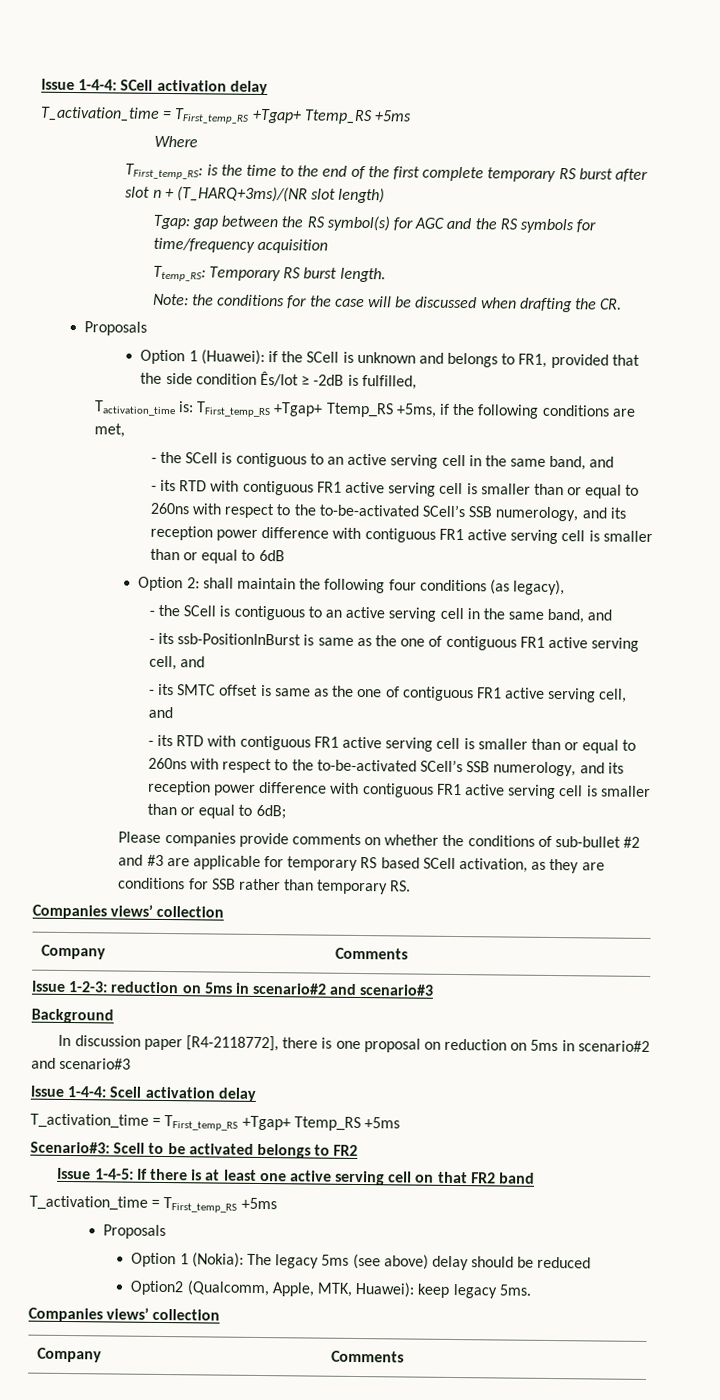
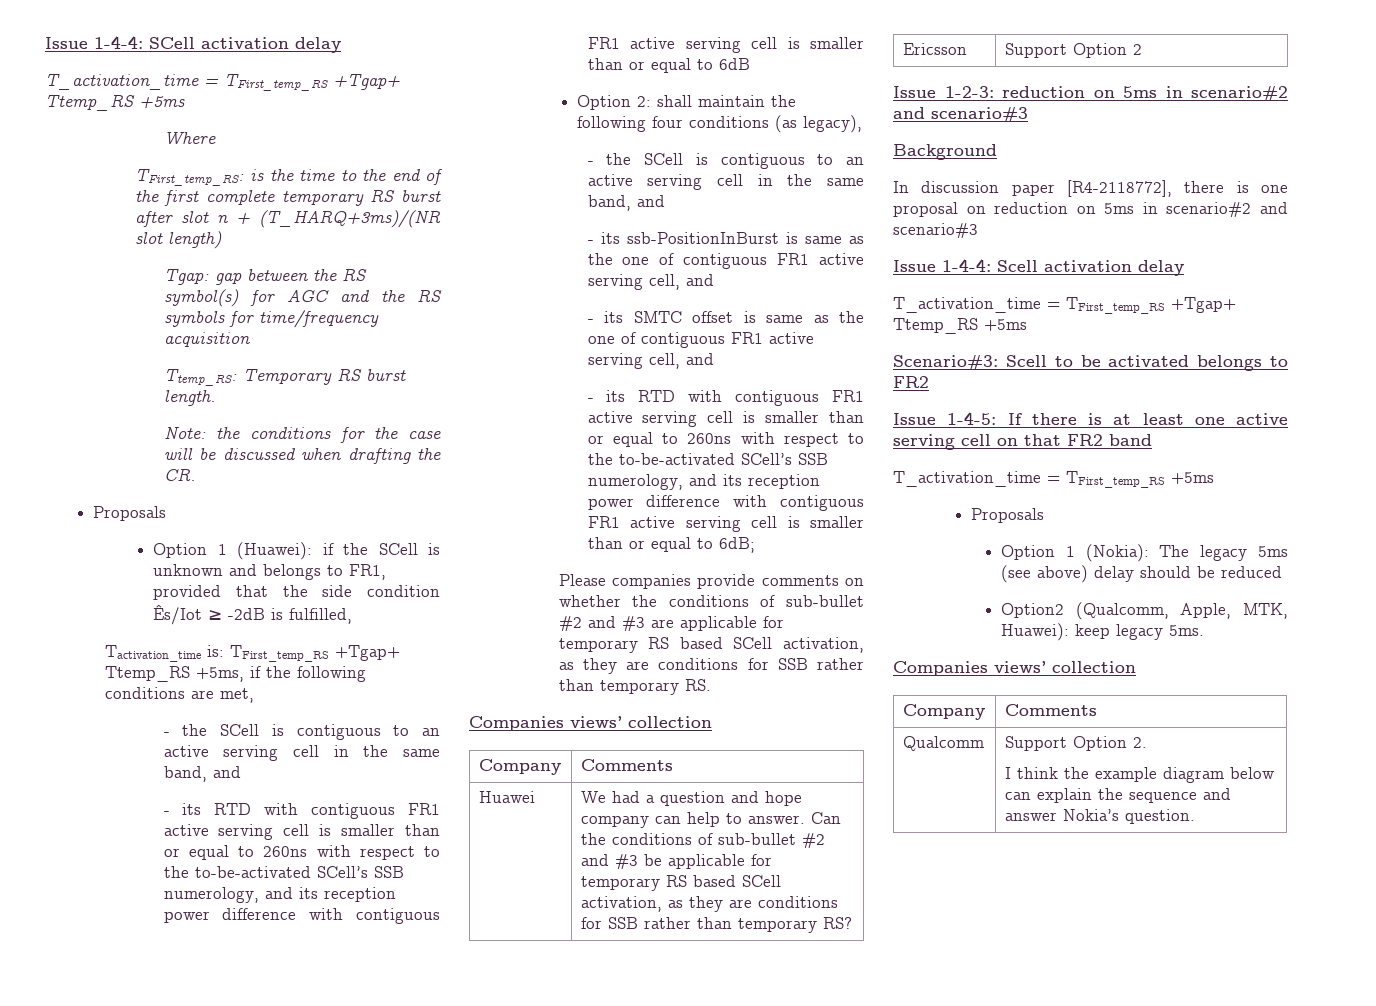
(409, 953) none -> [478,791,535,803] [580,791,802,806] [580,812,841,828] [580,833,825,848] [580,854,772,869] [580,875,781,891] [580,896,838,912] [580,917,852,933] [902,43,967,55] [1004,43,1142,58] // Huawei | We had a question and hope company can help to answer. Can the conditions of sub-bullet #2 and #3 be applicable for temporary RS based SCell activation, as they are conditions for SSB rather than temporary RS? // Ericsson | Support Option 2
(405, 1356) none -> [902,736,984,751] [1004,736,1147,751] [1004,767,1275,783] [1004,788,1231,803] [1004,809,1195,824] // Qualcomm | Support Option 2. // I think the example diagram below can explain the sequence and answer Nokia’s question.

